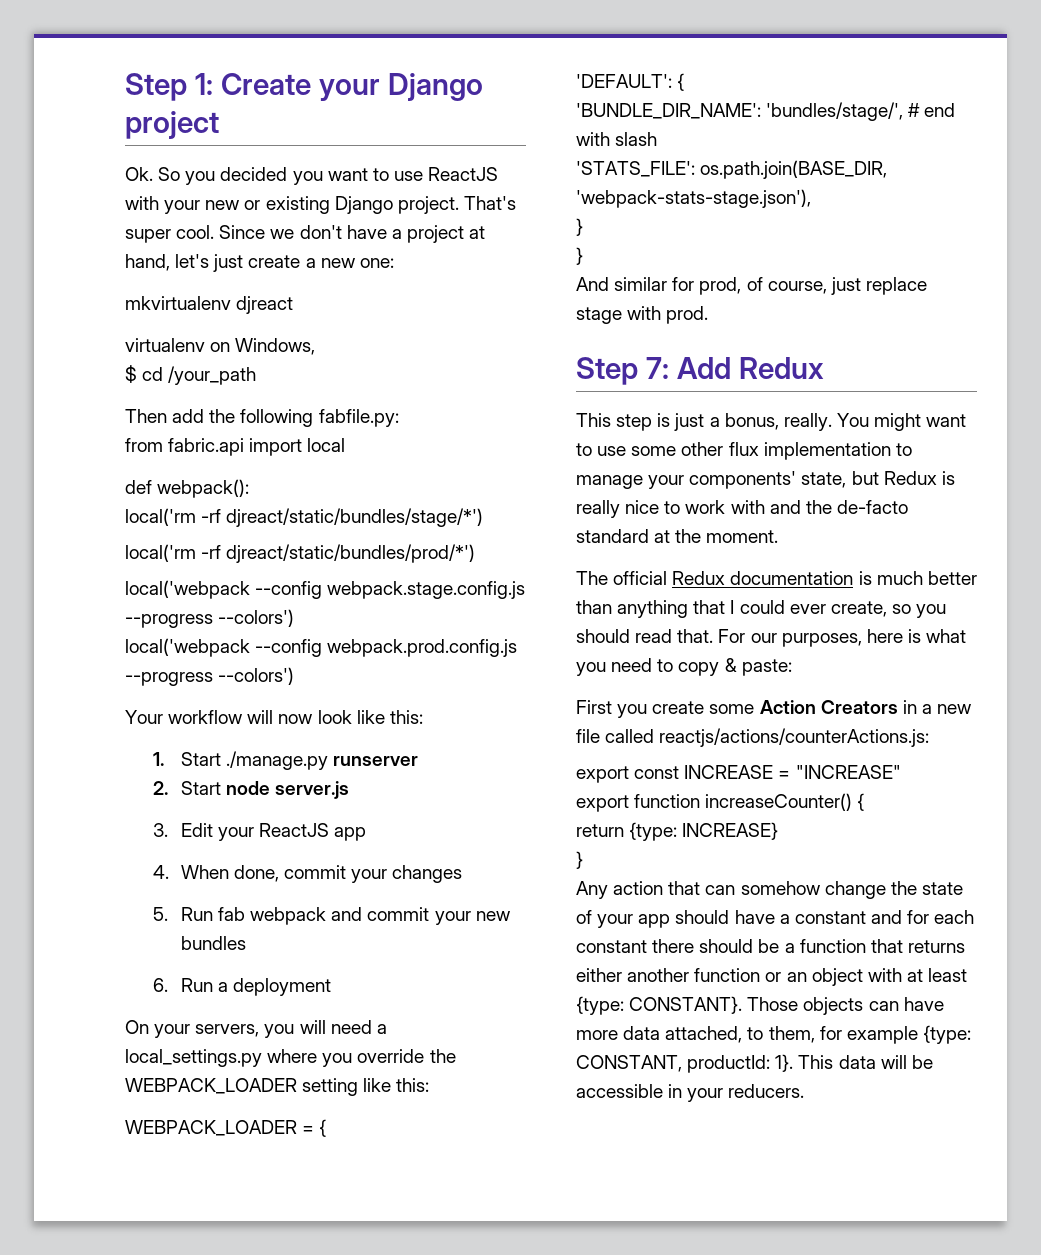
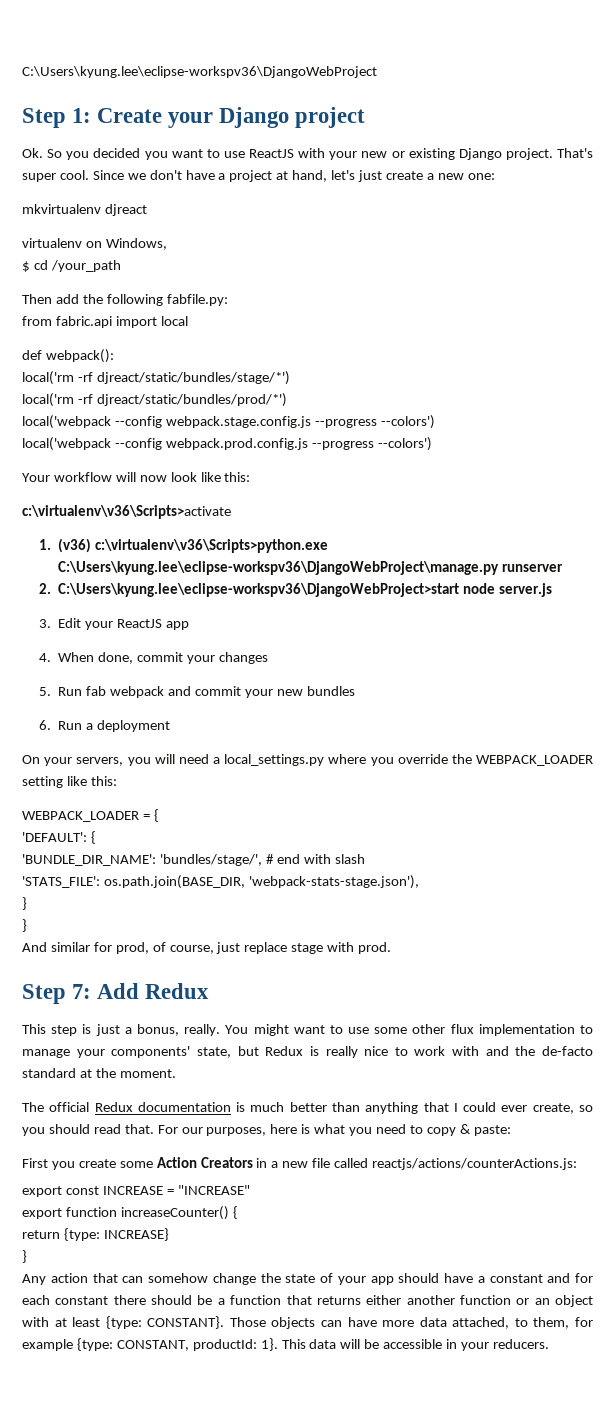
(125, 87) none -> [22,66,377,78] C:\Users\kyung.lee\eclipse-workspv36\DjangoWebProject //
(423, 717) none -> [22,505,231,519] // c:\virtualenv\v36\Scripts>activate
[180,751,329,770] Start ./manage.py -> [58,538,329,553] [58,561,500,575] (v36) c:\virtualenv\v36\Scripts>python.exe C:\Users\kyung.lee\eclipse-workspv36\DjangoWebProject\manage.py
[180,781,221,795] Start -> [58,583,460,597] C:\Users\kyung.lee\eclipse-workspv36\DjangoWebProject>start

